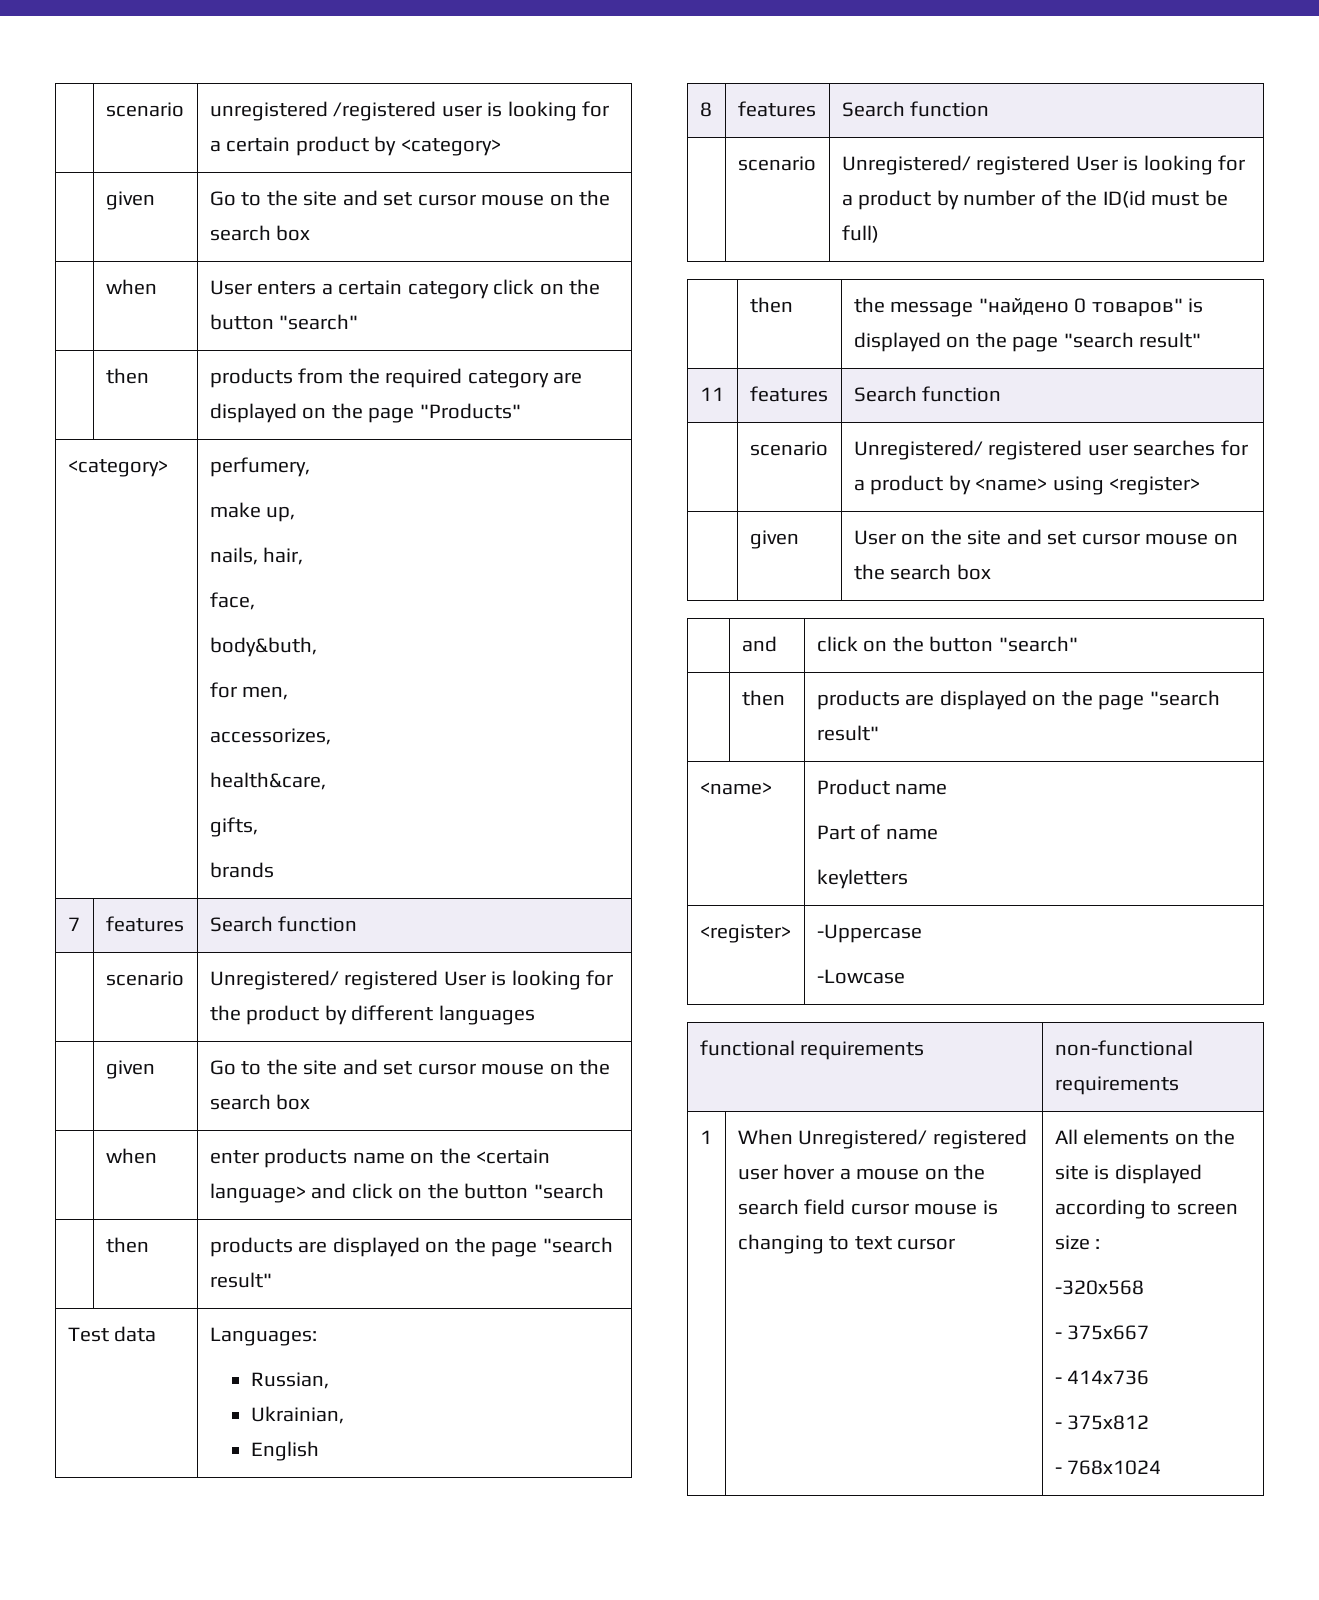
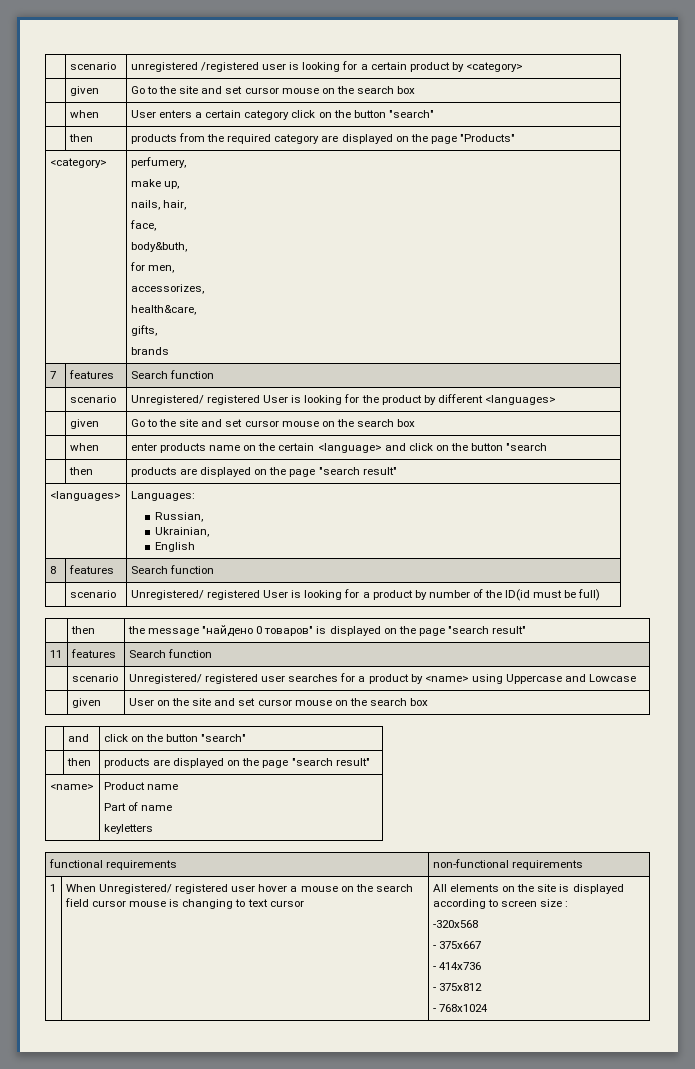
[438,1005,535,1025] languages -> [484,395,556,405] <languages>
[476,1149,551,1164] [209,1183,306,1203] <certain language> -> [278,443,382,453] certain <language>
[67,1326,157,1342] Test data -> [49,491,121,501] <languages>
[1109,476,1201,495] <register> -> [505,674,637,684] Uppercase and Lowcase
[699,924,791,943] [816,924,922,943] [816,969,905,984] // <register> | -Uppercase // -Lowcase -> (153, 829) none

